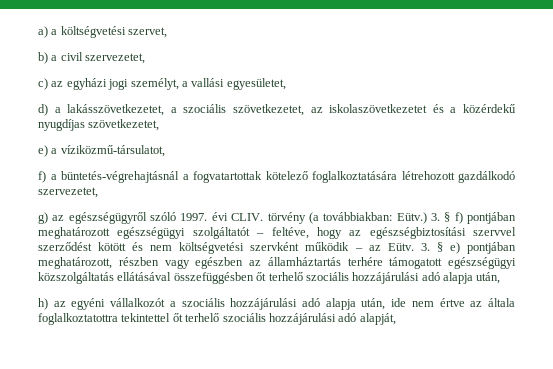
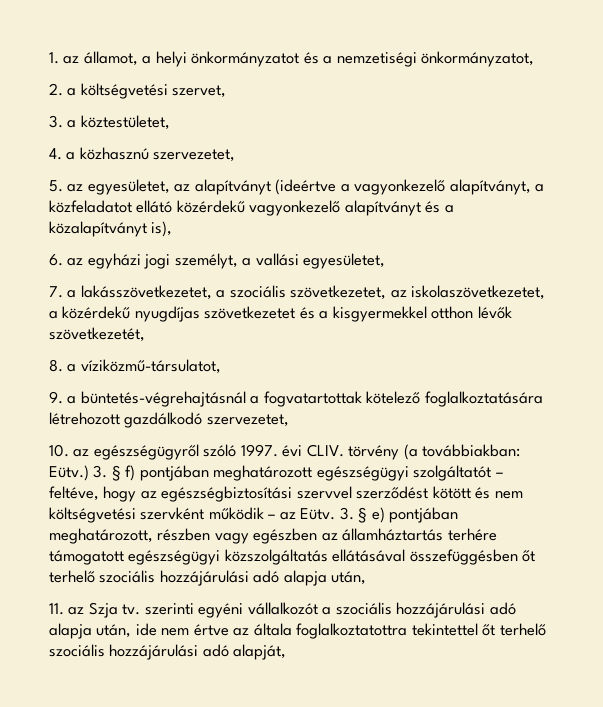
[38,26,168,38] [38,52,146,64] [38,78,48,90] a) a költségvetési szervet, // b) a civil szervezetet, // c) -> [49,51,535,67] [49,83,227,99] [49,115,170,130] [49,147,236,162] [49,179,545,195] [49,200,454,216] [49,221,173,237] [49,254,63,266] 1. az államot, a helyi önkormányzatot és a nemzetiségi önkormányzatot, // 2. a költségvetési szervet, // 3. a köztestületet, // 4. a közhasznú szervezetet, // 5. az egyesületet, az alapítványt (ideértve a vagyonkezelő alapítványt, a közfeladatot ellátó közérdekű vagyonkezelő alapítványt és a közalapítványt is), // 6.
[38,104,48,116] d) -> [49,286,63,298] 7.
[329,104,444,113] iskolaszövetkezetet és -> [411,285,546,300] iskolaszövetkezetet,
[88,119,160,131] [38,145,48,157] szövetkezetet, // e) -> [204,306,512,322] [49,327,145,342] [49,359,63,372] szövetkezetet és a kisgyermekkel otthon lévők szövetkezetét, // 8.
[38,171,46,183] f) -> [49,391,63,404] 9.
[38,212,48,224] g) -> [49,444,69,457] 10.
[38,298,66,310] h) az -> [49,602,194,618] 11. az Szja tv. szerinti

